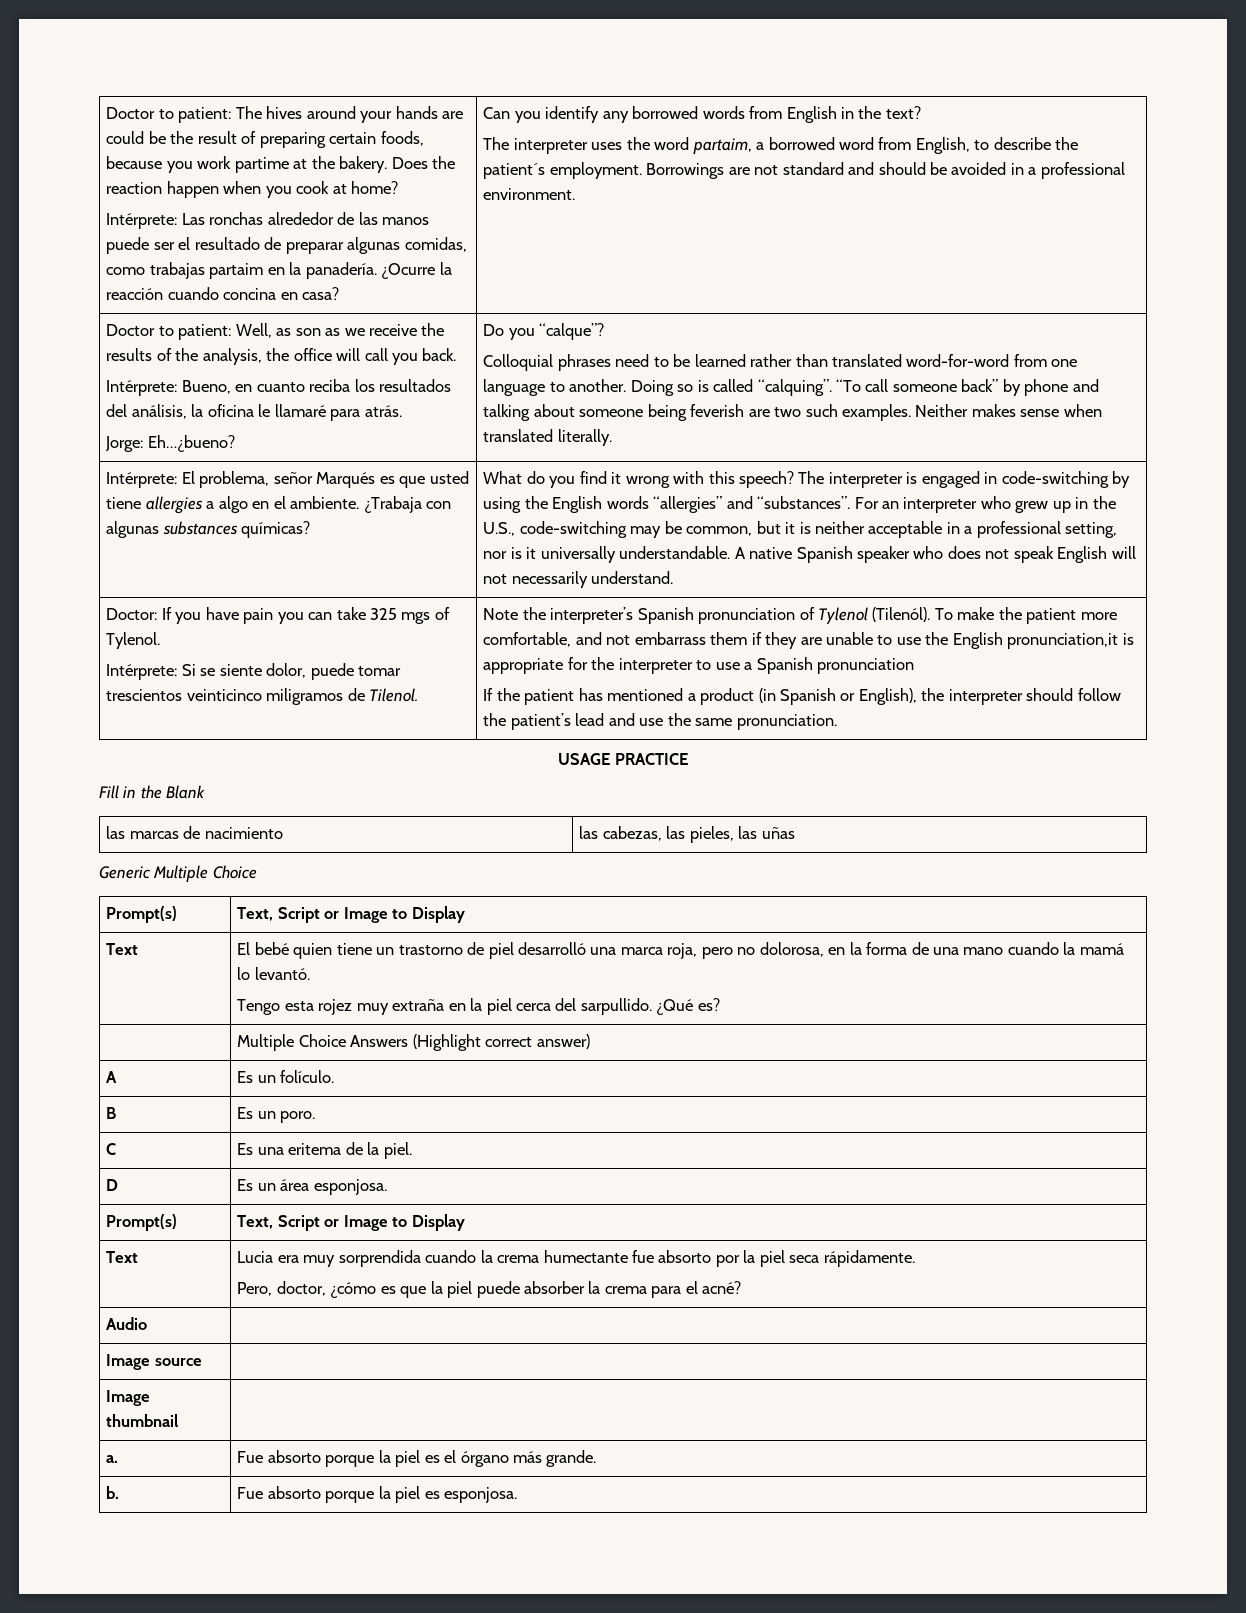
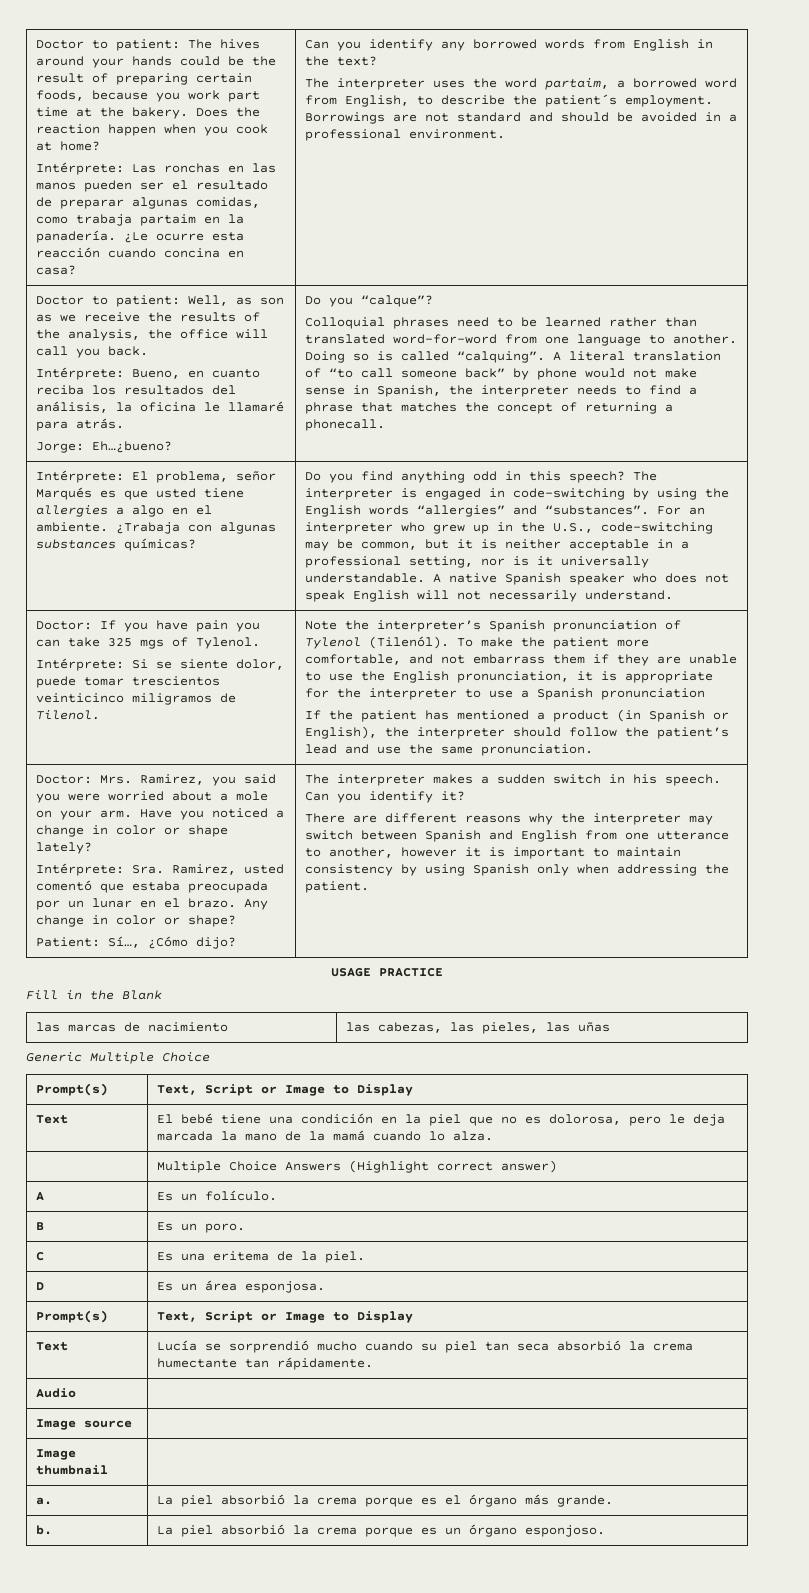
[441,111,463,119] are -> (173, 61) none
[234,157,289,173] partime -> [228,91,261,102] [36,107,69,117] part time
[267,212,355,225] alrededor de -> [228,165,245,173] en
[106,237,150,254] puede -> [84,180,133,192] pueden
[149,262,205,279] trabajas -> [76,214,133,226] trabaja
[381,262,452,279] ¿Ocurre la -> [124,232,245,243] ¿Le ocurre esta
[835,379,861,392] “To -> [553,351,722,361] [305,368,354,378] A literal translation of “to
[1072,379,1099,392] [483,404,1102,421] [483,429,612,446] and talking about someone being feverish are two such examples. Neither makes sense when translated literally. -> [585,368,698,378] [305,385,698,397] [305,402,674,414] [305,419,386,431] would not make sense in Spanish, the interpreter needs to find a phrase that matches the concept of returning a phonecall.
[483,471,705,488] What do you find it wrong with -> [305,471,522,483] Do you find anything odd in
[1007,633,1119,649] pronunciation,it -> [457,671,594,683] pronunciation, it
(837, 722) none -> [36,774,277,786] [36,791,269,803] [36,808,285,820] [36,825,229,837] [36,842,93,854] [36,863,285,876] [36,880,269,893] [36,898,269,910] [36,915,237,927] [36,936,237,949] [305,774,722,786] [305,791,466,803] [305,813,714,825] [305,830,730,842] [305,847,682,859] [305,864,730,876] [305,881,370,893] // Doctor: Mrs. Ramirez, you said you were worried about a mole on your arm. Have you noticed a change in color or shape lately? // Intérprete: Sra. Ramirez, usted comentó que estaba preocupada por un lunar en el brazo. Any change in color or shape? // Patient: Sí…, ¿Cómo dijo? | The interpreter makes a sudden switch in his speech. Can you identify it? // There are different reasons why the interpreter may switch between Spanish and English from one utterance to another, however it is important to maintain consistency by using Spanish only when addressing the patient.
[293,942,1124,959] [237,967,310,980] [237,998,720,1015] quien tiene un trastorno de piel desarrolló una marca roja, pero no dolorosa, en la forma de una mano cuando la mamá lo levantó. // Tengo esta rojez muy extraña en la piel cerca del sarpullido. ¿Qué es? -> [221,1113,726,1126] [157,1130,494,1141] tiene una condición en la piel que no es dolorosa, pero le deja marcada la mano de la mamá cuando lo alza.
[237,1250,915,1267] [237,1281,742,1298] Lucia era muy sorprendida cuando la crema humectante fue absorto por la piel seca rápidamente. // Pero, doctor, ¿cómo es que la piel puede absorber la crema para el acné? -> [157,1340,694,1353] [157,1357,374,1370] Lucía se sorprendió mucho cuando su piel tan seca absorbió la crema humectante tan rápidamente.
[237,1450,421,1467] Fue absorto porque la piel -> [157,1494,414,1507] La piel absorbió la crema porque
[237,1486,518,1503] Fue absorto porque la piel es esponjosa. -> [157,1524,606,1537] La piel absorbió la crema porque es un órgano esponjoso.

